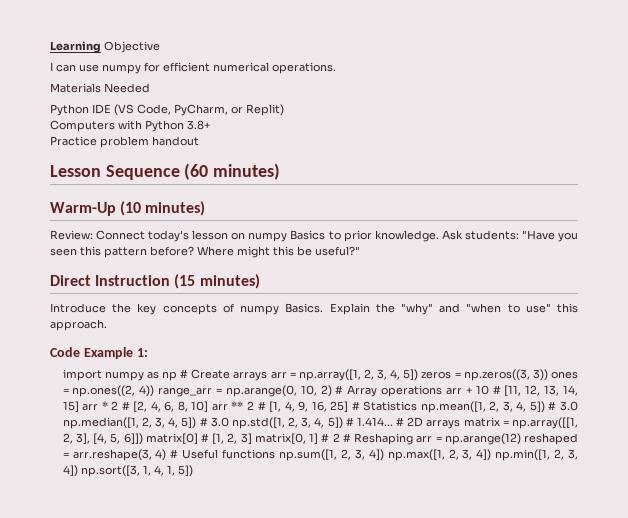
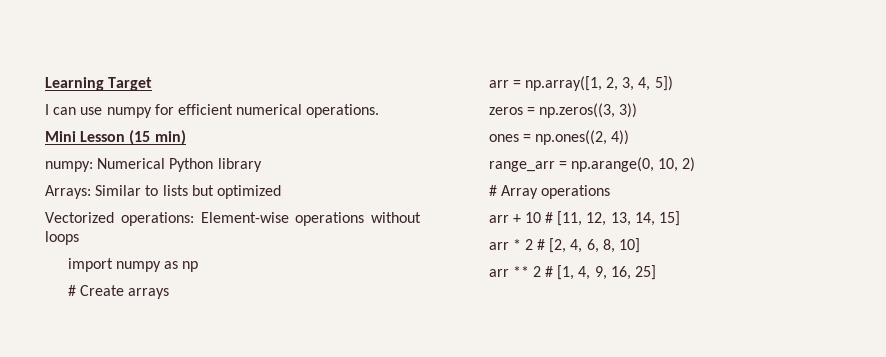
[104,41,160,53] Objective -> [108,77,153,91] Target
[50,83,150,93] [50,104,284,116] [50,120,210,132] [50,136,199,148] [50,163,281,180] [50,201,206,216] [50,230,579,242] [50,246,360,258] [50,274,260,289] [50,303,579,315] [50,319,107,331] [50,347,148,359] Materials Needed // Python IDE (VS Code, PyCharm, or Replit) // Computers with Python 3.8+ // Practice problem handout // Lesson Sequence (60 minutes) // Warm-Up (10 minutes) // Review: Connect today's lesson on numpy Basics to prior knowledge. Ask students: "Have you seen this pattern before? Where might this be useful?" // Direct Instruction (15 minutes) // Introduce the key concepts of numpy Basics. Explain the "why" and "when to use" this approach. // Code Example 1: -> [45,130,186,145] [45,158,262,172] [45,185,281,199] [45,212,421,226] [45,231,79,245] Mini Lesson (15 min) // numpy: Numerical Python library // Arrays: Similar to lists but optimized // Vectorized operations: Element-wise operations without loops
(178, 376) none -> (199, 266) //
(268, 376) none -> (169, 293) //
(419, 375) none -> (673, 83) //
(548, 375) none -> (638, 110) //
(155, 391) none -> (630, 137) //
(332, 391) none -> (696, 164) //
(443, 391) none -> (610, 192) //
(79, 407) none -> (680, 218) //
(209, 407) none -> (640, 245) //
[351,401,579,413] [62,417,579,429] [62,433,578,445] [62,449,578,461] [62,465,193,477] # Statistics np.mean([1, 2, 3, 4, 5]) # 3.0 np.median([1, 2, 3, 4, 5]) # 3.0 np.std([1, 2, 3, 4, 5]) # 1.414... # 2D arrays matrix = np.array([[1, 2, 3], [4, 5, 6]]) matrix[0] # [1, 2, 3] matrix[0, 1] # 2 # Reshaping arr = np.arange(12) reshaped = arr.reshape(3, 4) # Useful functions np.sum([1, 2, 3, 4]) np.max([1, 2, 3, 4]) np.min([1, 2, 3, 4]) np.sort([3, 1, 4, 1, 5]) -> (656, 272) none

